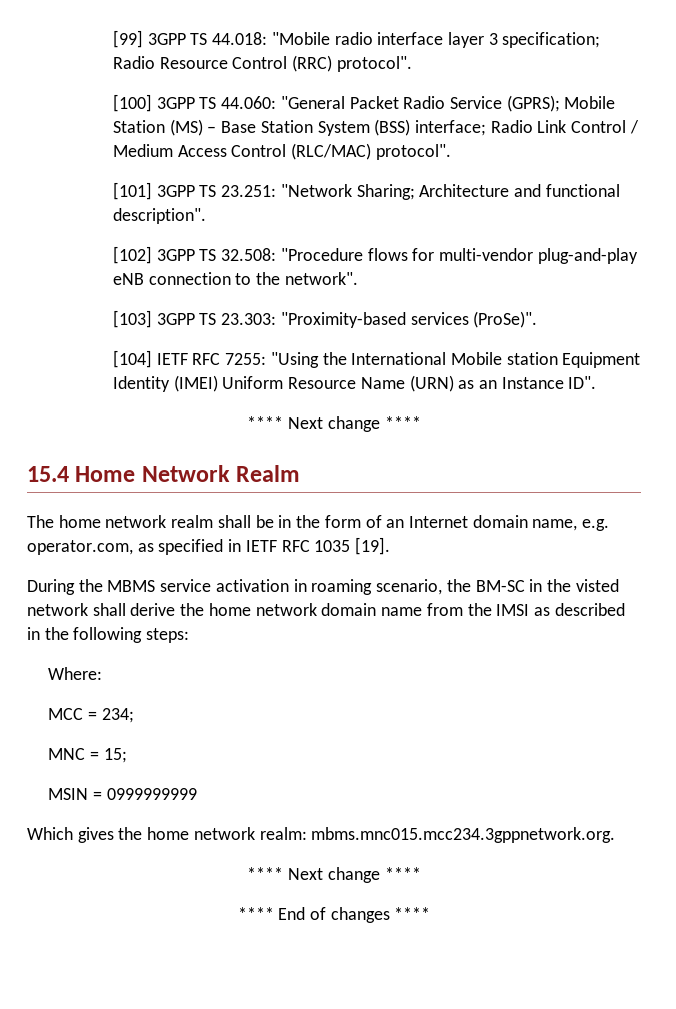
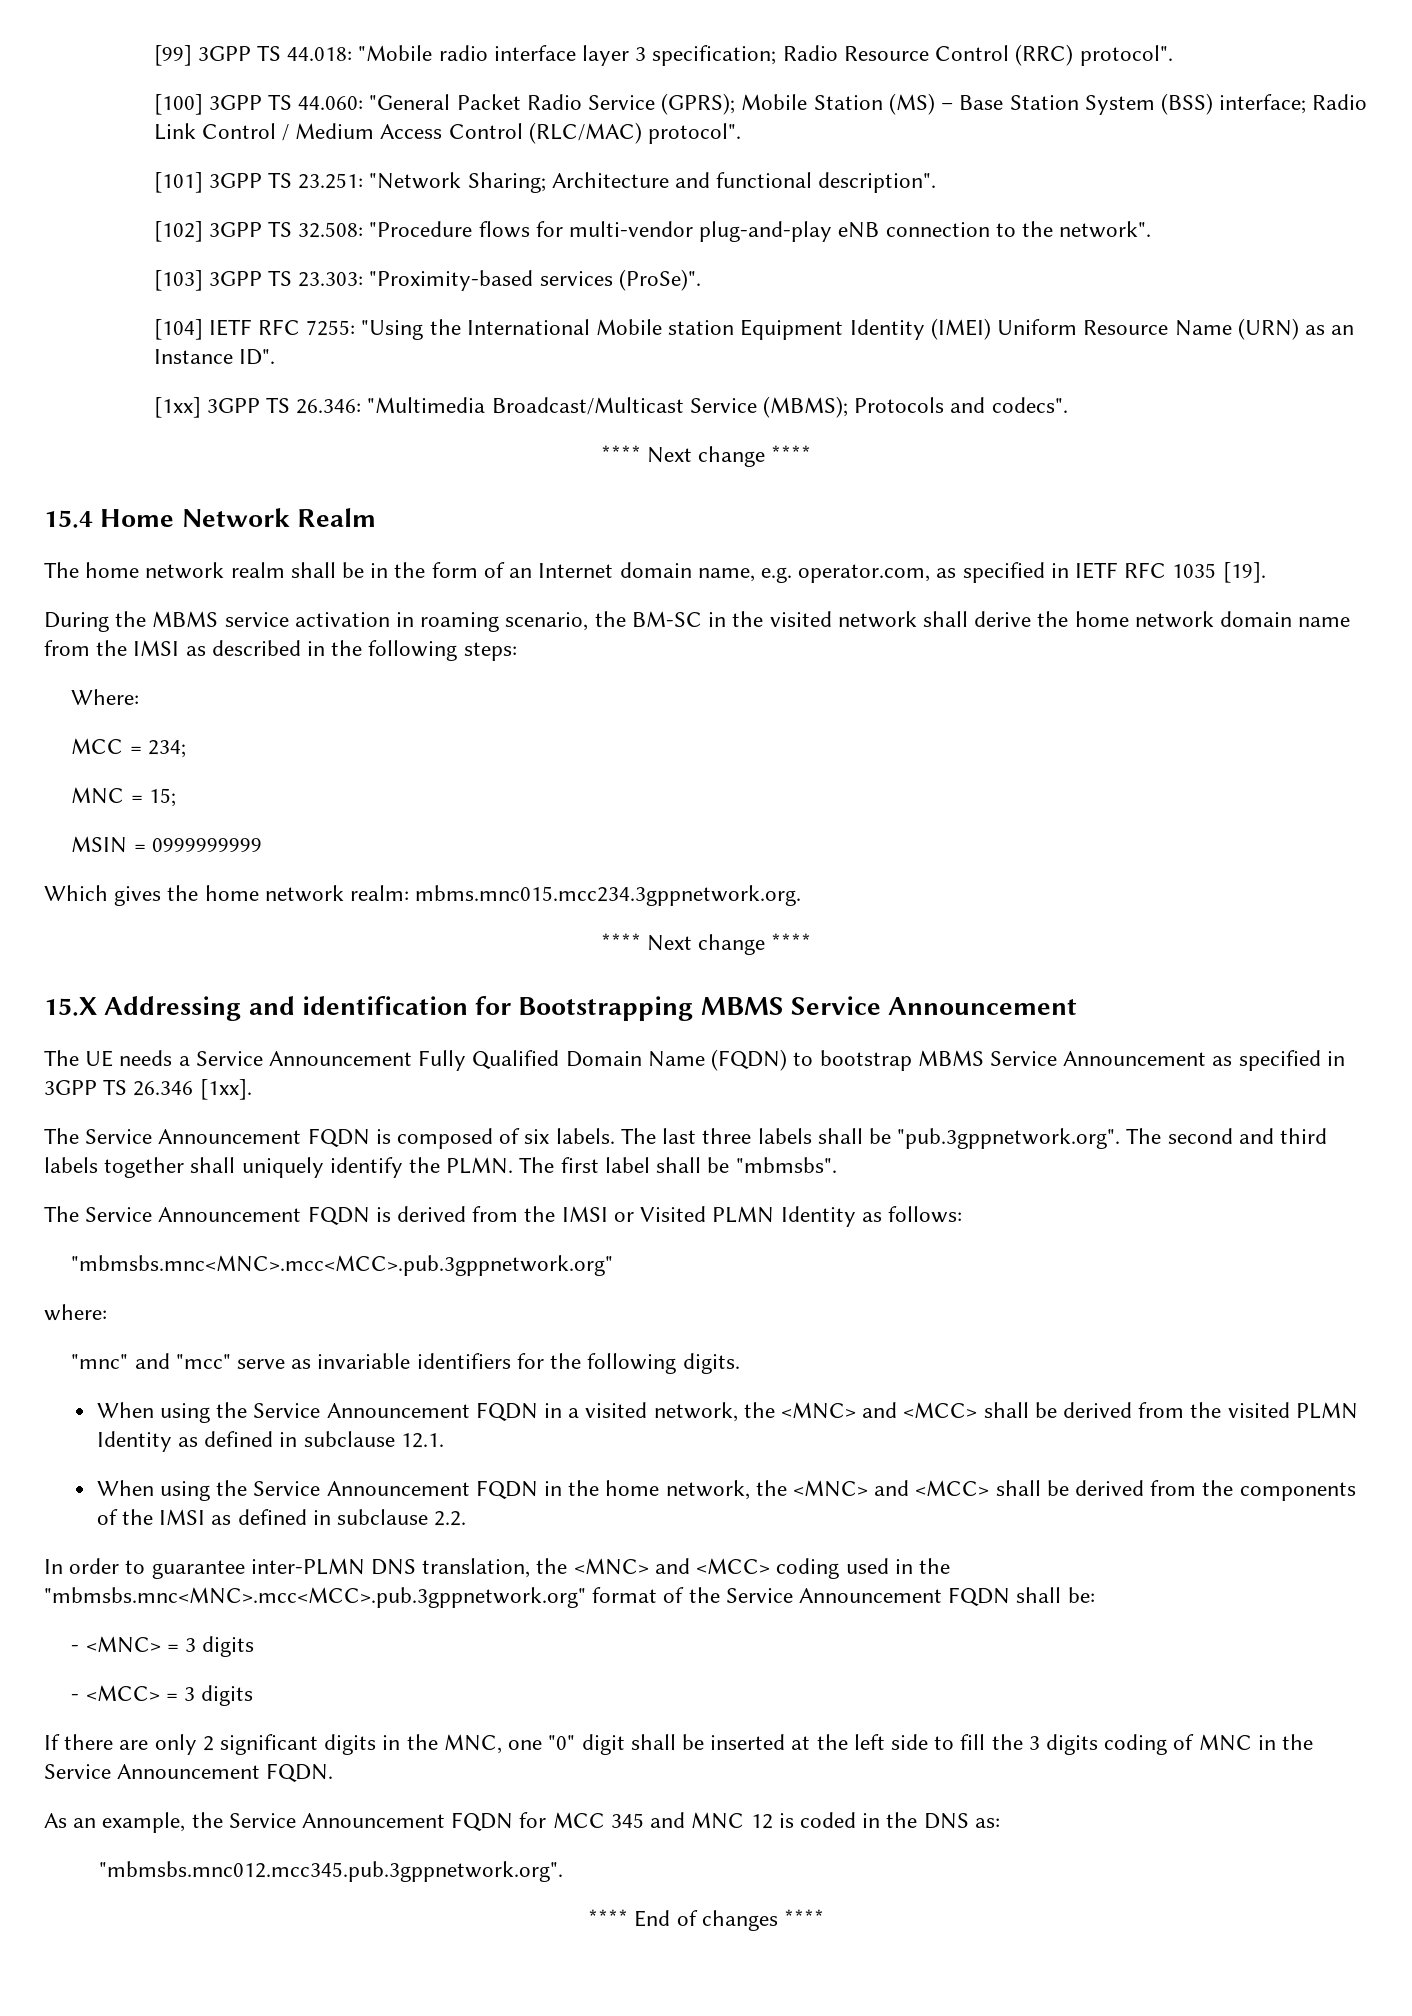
(597, 382) none -> [153,396,1068,418] // [1xx] 3GPP TS 26.346: "Multimedia Broadcast/Multicast Service (MBMS); Protocols and codecs".
[575,579,619,592] visted -> [769,611,832,627] visited
(421, 873) none -> [44,996,1078,1021] [44,1049,1345,1071] [44,1079,252,1100] [44,1128,1327,1149] [44,1157,837,1178] [44,1206,962,1227] [71,1255,614,1276] [44,1304,107,1321] [71,1353,740,1374] [96,1402,1358,1423] [96,1431,444,1452] [96,1480,1356,1501] [96,1509,467,1526] [44,1558,950,1579] [44,1587,1095,1608] [71,1636,255,1657] [71,1685,254,1706] [44,1734,1314,1755] [44,1763,334,1782] [44,1812,1000,1833] [98,1861,563,1882] // 15.X Addressing and identification for Bootstrapping MBMS Service Announcement // The UE needs a Service Announcement Fully Qualified Domain Name (FQDN) to bootstrap MBMS Service Announcement as specified in 3GPP TS 26.346 [1xx]. // The Service Announcement FQDN is composed of six labels. The last three labels shall be "pub.3gppnetwork.org". The second and third labels together shall uniquely identify the PLMN. The first label shall be "mbmsbs". // The Service Announcement FQDN is derived from the IMSI or Visited PLMN Identity as follows: // "mbmsbs.mnc<MNC>.mcc<MCC>.pub.3gppnetwork.org" // where: // "mnc" and "mcc" serve as invariable identifiers for the following digits. // When using the Service Announcement FQDN in a visited network, the <MNC> and <MCC> shall be derived from the visited PLMN Identity as defined in subclause 12.1. // When using the Service Announcement FQDN in the home network, the <MNC> and <MCC> shall be derived from the components of the IMSI as defined in subclause 2.2. // In order to guarantee inter-PLMN DNS translation, the <MNC> and <MCC> coding used in the "mbmsbs.mnc<MNC>.mcc<MCC>.pub.3gppnetwork.org" format of the Service Announcement FQDN shall be: // - <MNC> = 3 digits // - <MCC> = 3 digits // If there are only 2 significant digits in the MNC, one "0" digit shall be inserted at the left side to fill the 3 digits coding of MNC in the Service Announcement FQDN. // As an example, the Service Announcement FQDN for MCC 345 and MNC 12 is coded in the DNS as: // "mbmsbs.mnc012.mcc345.pub.3gppnetwork.org".

